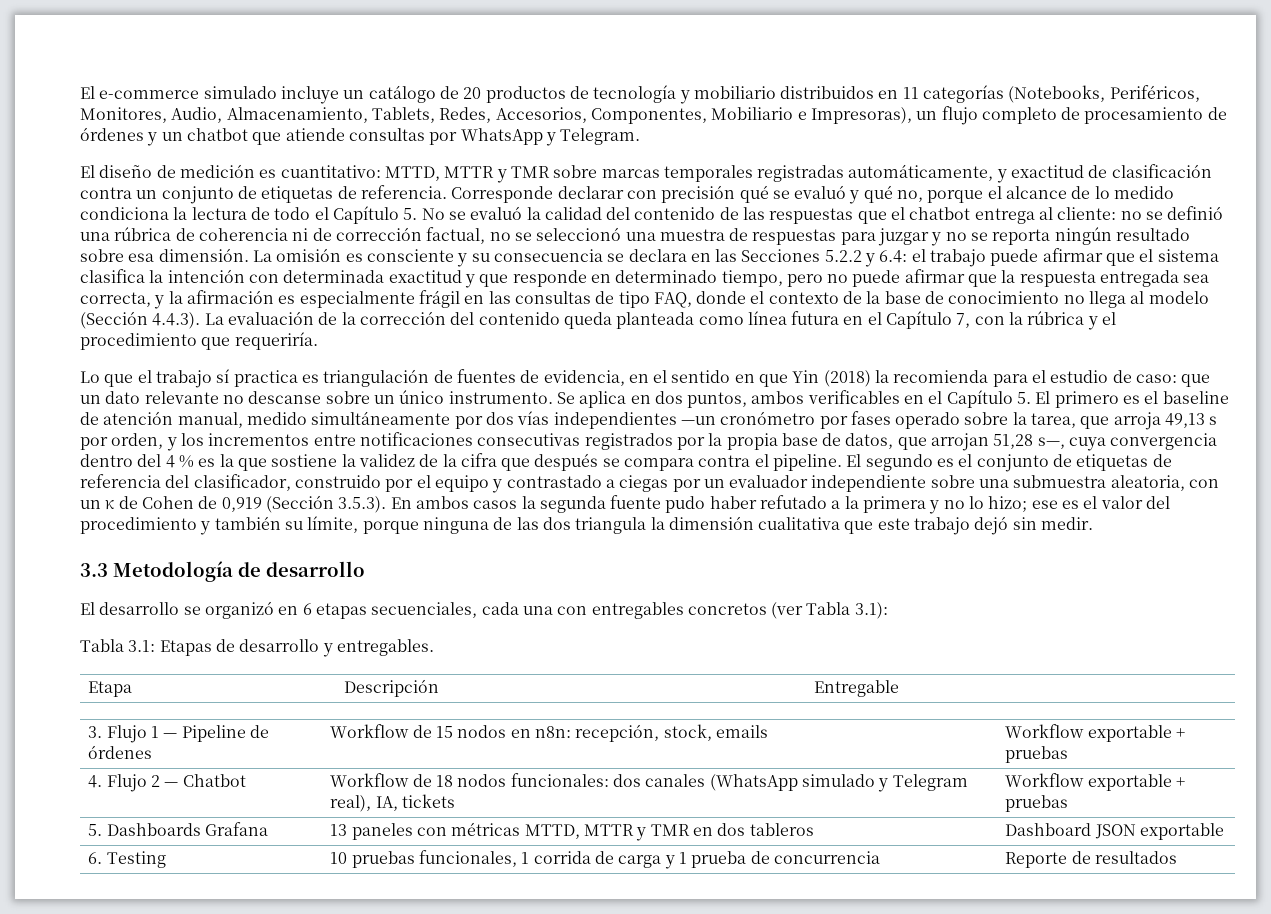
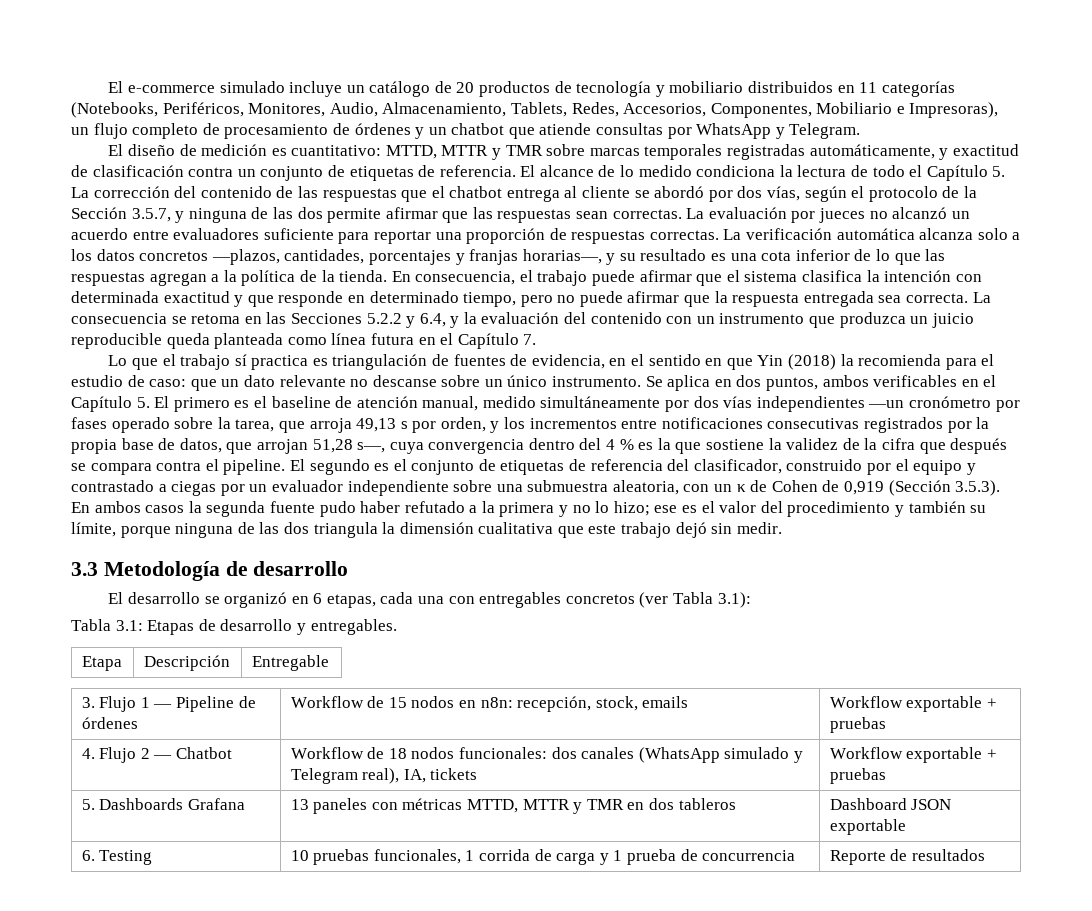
[451,185,1002,204] Corresponde declarar con precisión qué se evaluó y qué no, porque el -> [520,165,536,177] El
[421,206,602,220] No se evaluó la calidad -> [71,186,170,198] La corrección
[1057,206,1224,220] [80,227,1191,246] [80,248,908,267] cliente: no se definió una rúbrica de coherencia ni de corrección factual, no se seleccionó una muestra de respuestas para juzgar y no se reporta ningún resultado sobre esa dimensión. La omisión es consciente y su consecuencia se declara en las Secciones 5.2.2 y 6.4: -> [582,186,977,202] [71,207,970,223] [71,228,1021,244] [71,249,946,265] [71,270,516,286] cliente se abordó por dos vías, según el protocolo de la Sección 3.5.7, y ninguna de las dos permite afirmar que las respuestas sean correctas. La evaluación por jueces no alcanzó un acuerdo entre evaluadores suficiente para reportar una proporción de respuestas correctas. La verificación automática alcanza solo a los datos concretos —plazos, cantidades, porcentajes y franjas horarias—, y su resultado es una cota inferior de lo que las respuestas agregan a la política de la tienda. En consecuencia,
[80,290,1209,309] [80,311,560,329] correcta, y la afirmación es especialmente frágil en las consultas de tipo FAQ, donde el contexto de la base de conocimiento no llega al modelo (Sección 4.4.3). La evaluación de la corrección del contenido -> [906,292,991,303] [71,312,974,328] [71,333,162,349] correcta. La consecuencia se retoma en las Secciones 5.2.2 y 6.4, y la evaluación del contenido con un instrumento que produzca un juicio reproducible
[956,311,1117,330] [80,332,318,350] 7, con la rúbrica y el procedimiento que requeriría. -> [523,334,537,345] 7.
[315,602,478,619] etapas secuenciales, -> [326,594,376,608] etapas,

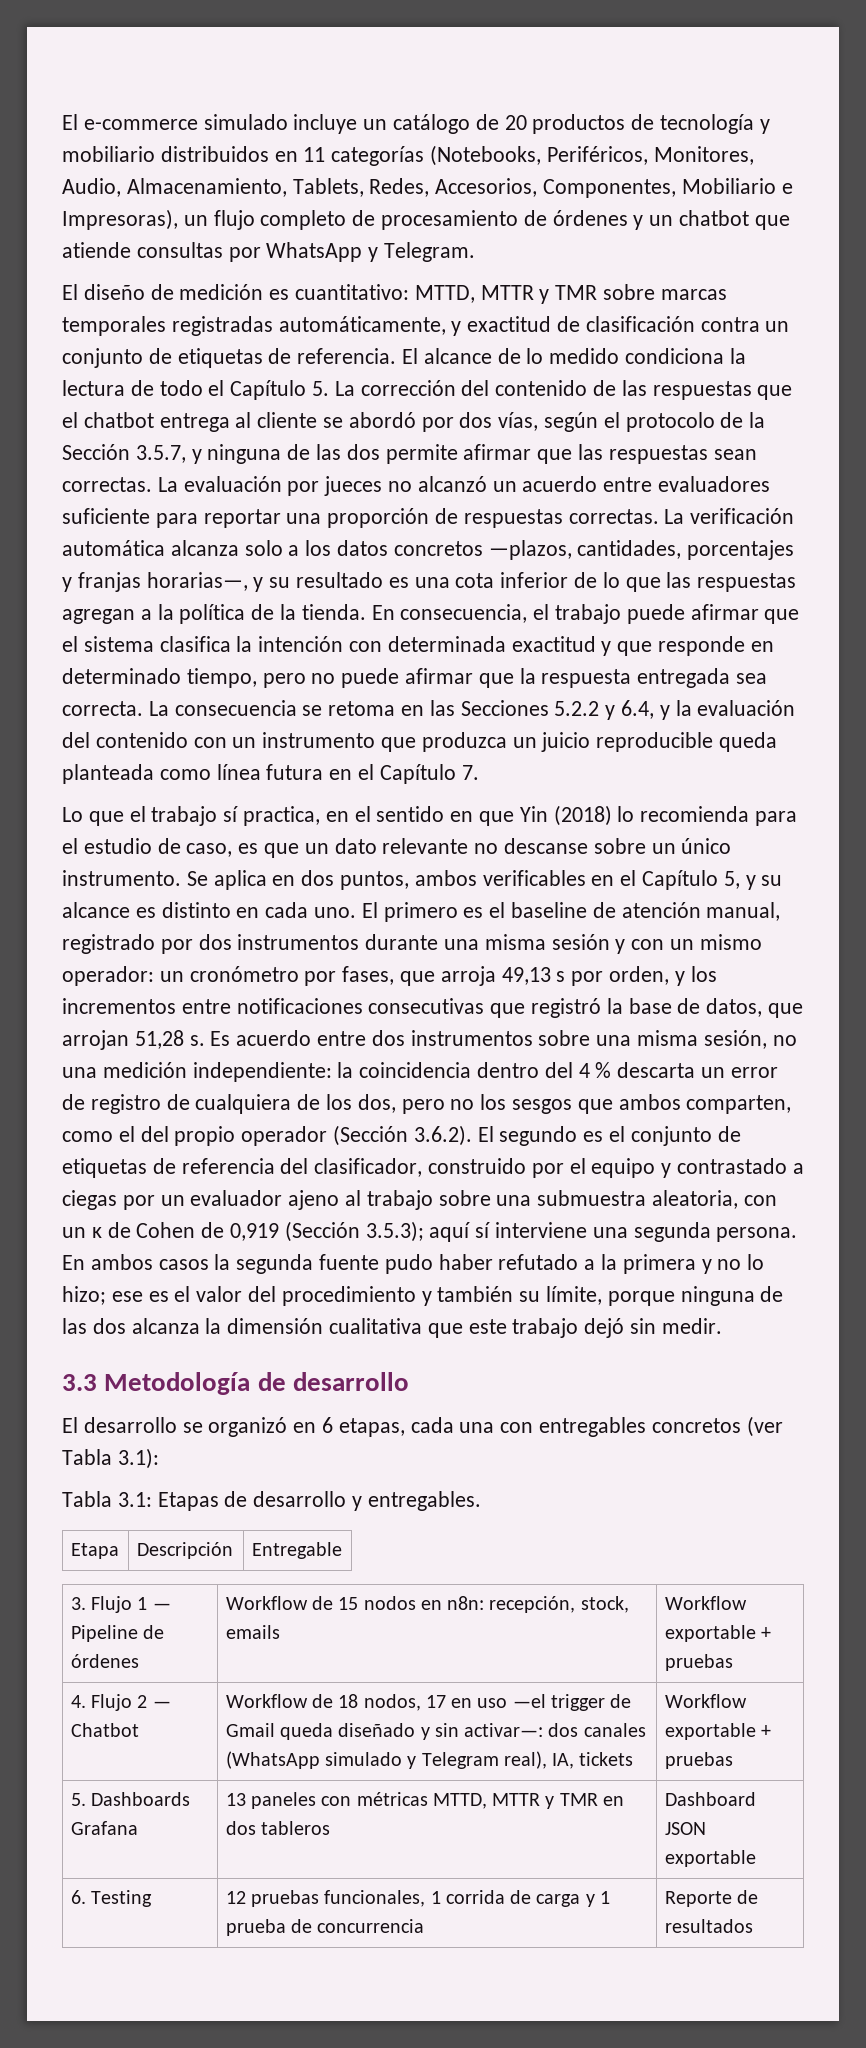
[251,354,605,370] practica es triangulación de fuentes de evidencia, -> [243,806,321,826] practica,
[840,354,854,366] la -> [617,806,635,822] lo
[149,379,187,387] caso: -> [186,843,259,857] caso, es
[136,397,150,408] 5. -> [723,871,783,890] [62,902,357,918] 5, y su alcance es distinto en cada uno.
[482,396,1020,412] [71,417,275,433] medido simultáneamente por dos vías independientes —un cronómetro por fases operado sobre la tarea, -> [62,934,762,954] [62,966,395,986] registrado por dos instrumentos durante una misma sesión y con un mismo operador: un cronómetro por fases,
[864,417,990,433] [71,439,117,454] registrados por la propia -> [490,998,623,1018] que registró la
[357,438,1008,454] [71,459,286,475] s—, cuya convergencia dentro del 4 % es la que sostiene la validez de la cifra que después se compara contra el pipeline. -> [189,1030,797,1049] [62,1062,778,1082] [62,1094,792,1114] [62,1125,472,1146] s. Es acuerdo entre dos instrumentos sobre una misma sesión, no una medición independiente: la coincidencia dentro del 4 % descarta un error de registro de cualquiera de los dos, pero no los sesgos que ambos comparten, como el del propio operador (Sección 3.6.2).
[347,480,449,496] independiente -> [288,1190,433,1210] ajeno al trabajo
[955,480,1001,496] 3.5.3). -> [365,1221,798,1242] 3.5.3); aquí sí interviene una segunda persona.
[313,522,378,538] triangula -> [131,1318,200,1334] alcanza
[411,747,548,759] nodos funcionales: -> [363,1694,632,1711] [225,1723,544,1740] nodos, 17 en uso —el trigger de Gmail queda diseñado y sin activar—:
[290,850,309,861] 10 -> [225,1891,246,1904] 12

